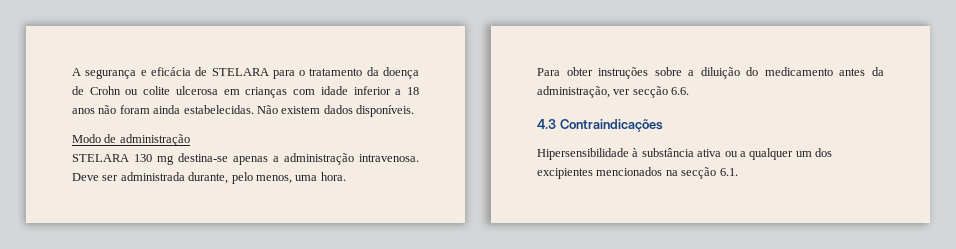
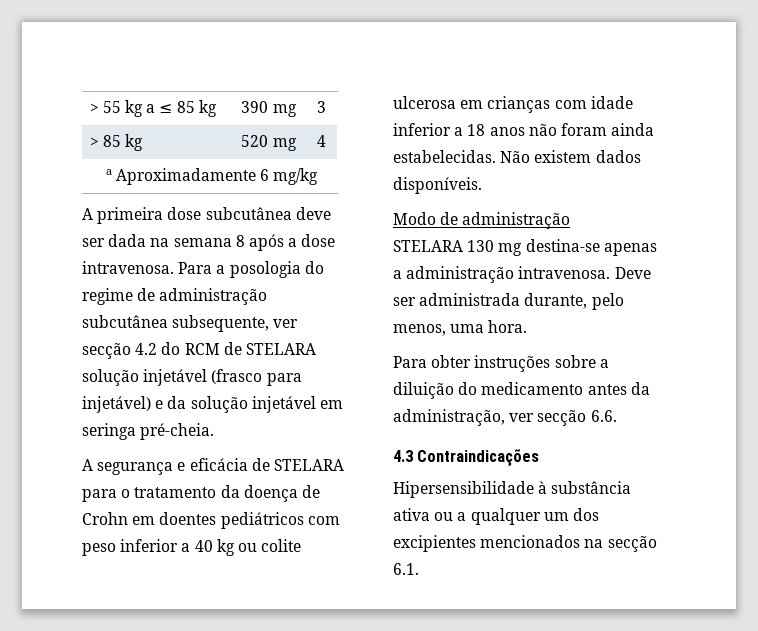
(72, 72) none -> [89,100,217,117] [241,101,297,117] [316,101,326,113] [89,134,144,151] [241,135,297,151] [316,135,326,147] [105,168,319,185] [82,207,331,224] [82,234,336,251] [82,261,324,278] [82,288,268,305] [82,315,299,332] [82,342,316,359] [82,369,302,386] [82,396,343,413] [82,423,215,440] > 55 kg a ≤ 85 kg | 390 mg | 3 // > 85 kg | 520 mg | 4 // a Aproximadamente 6 mg/kg // A primeira dose subcutânea deve ser dada na semana 8 após a dose intravenosa. Para a posologia do regime de administração subcutânea subsequente, ver secção 4.2 do RCM de STELARA solução injetável (frasco para injetável) e da solução injetável em seringa pré-cheia. //
(121, 90) none -> [132,512,340,529] [82,539,235,556] em doentes pediátricos com peso inferior a 40 kg

